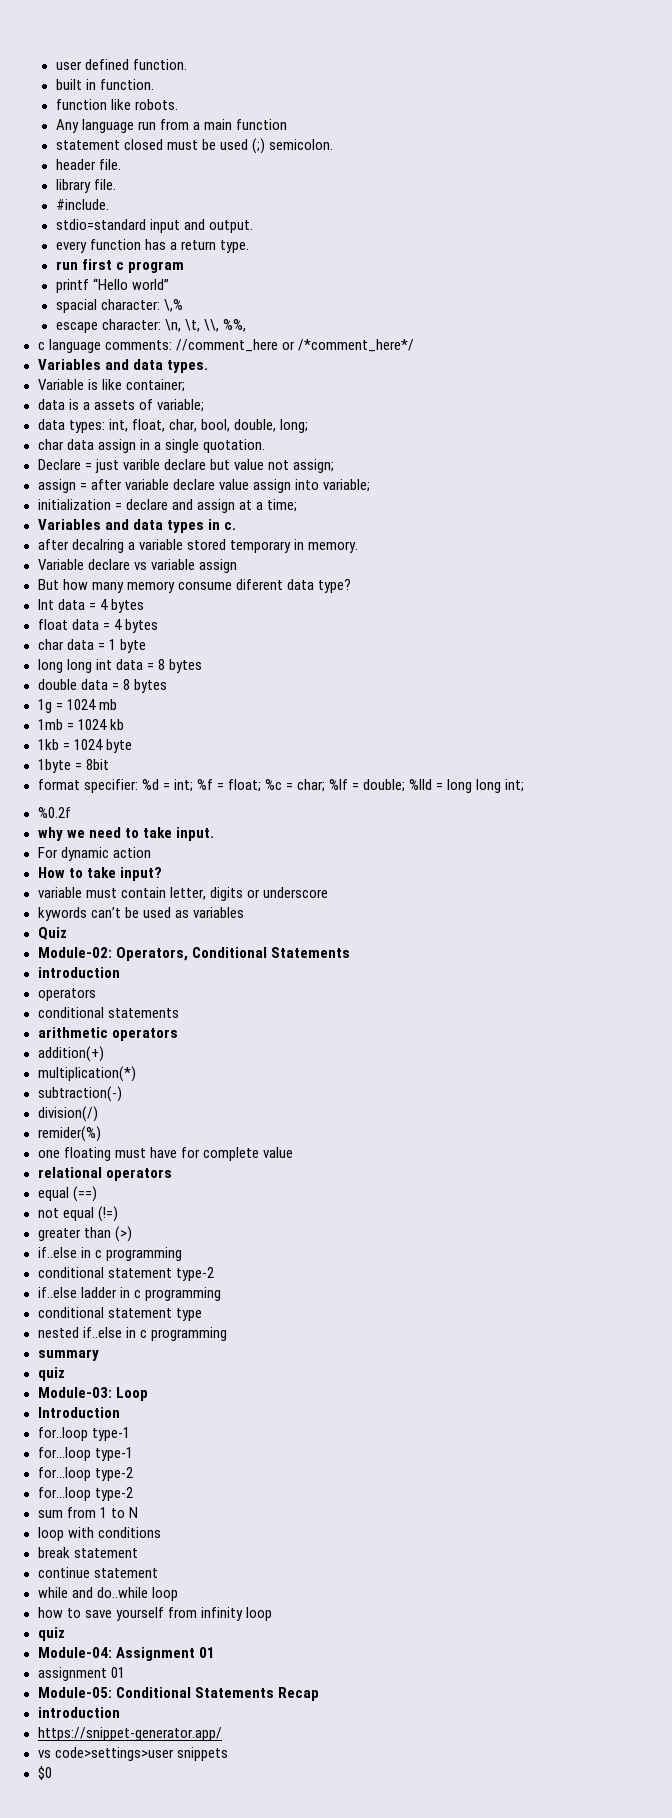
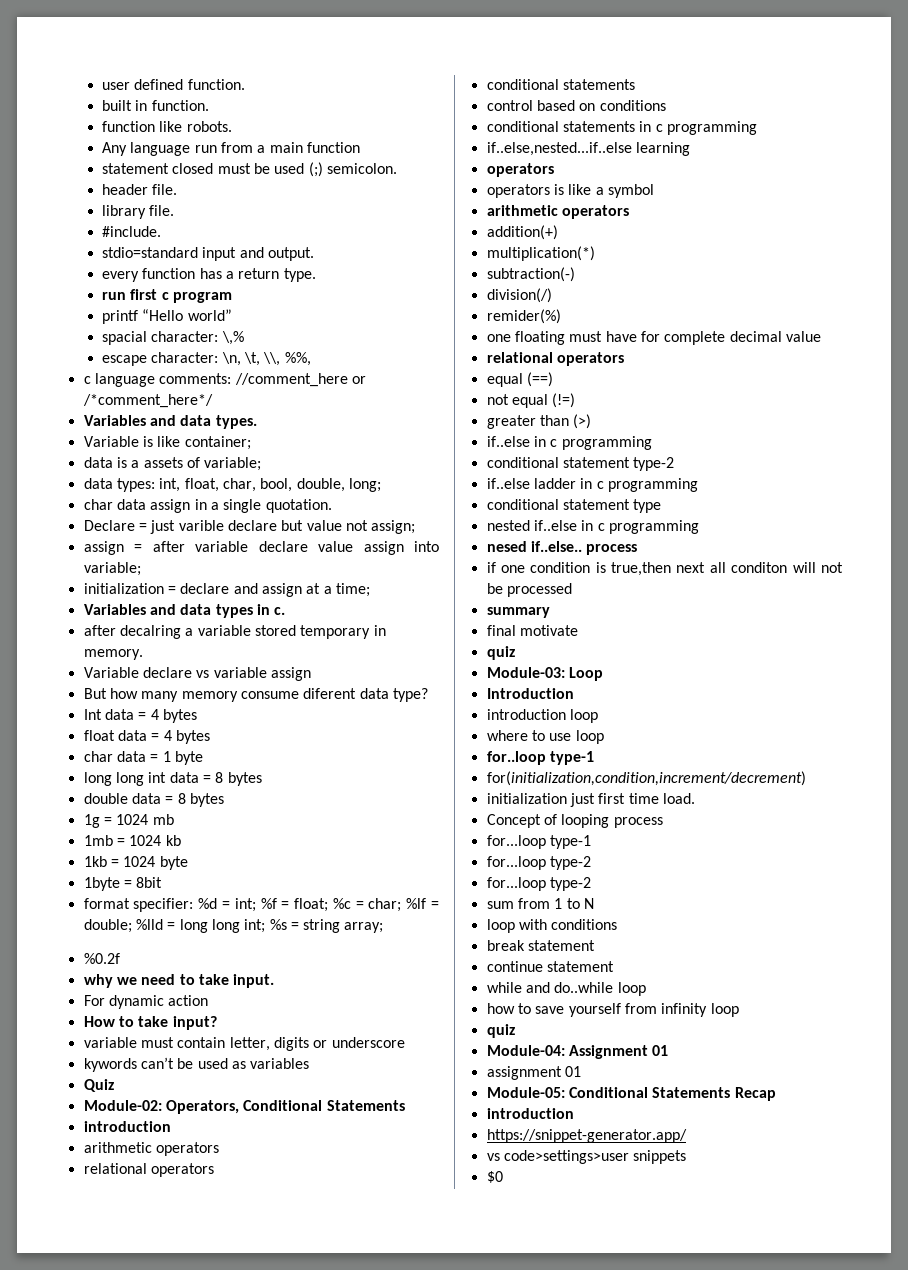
(525, 785) none -> [269,919,384,933] %s = string array;
(120, 972) none -> [83,1142,219,1156] [83,1163,147,1174] arithmetic operators // relational
(179, 1013) none -> [486,100,666,111] [486,121,757,135] [486,142,690,156] [486,163,554,177] [486,184,654,198] // control based on conditions // conditional statements in c programming // if..else,nested...if..else learning // operators // operators is like a symbol
(259, 1154) none -> [729,331,782,342] decimal
(227, 1334) none -> [486,541,638,555] [486,562,843,576] [486,583,572,597] // nesed if..else.. process // if one condition is true,then next all conditon will not be processed
(99, 1355) none -> [486,625,578,636] // final motivate
[37,1427,130,1441] for..loop type-1 -> [486,709,598,723] [486,730,604,744] [486,751,594,765] [486,771,806,786] [486,793,695,807] [486,814,663,828] introduction loop // where to use loop // for..loop type-1 // for(initialization,condition,increment/decrement) // initialization just first time load. // Concept of looping process

